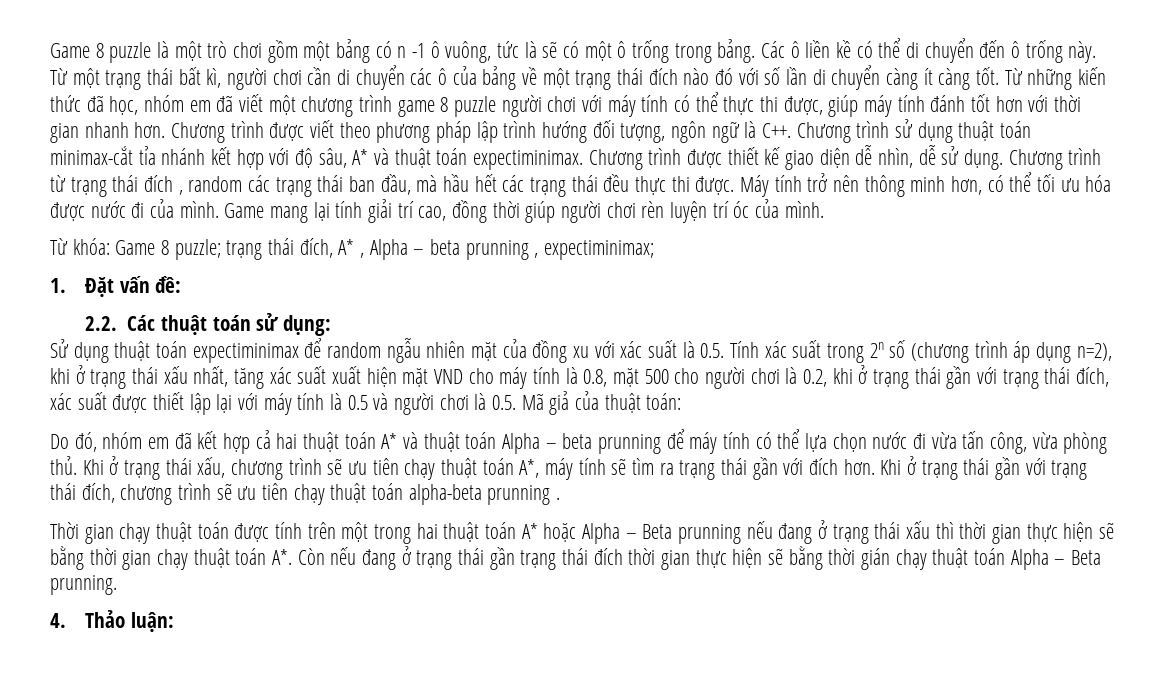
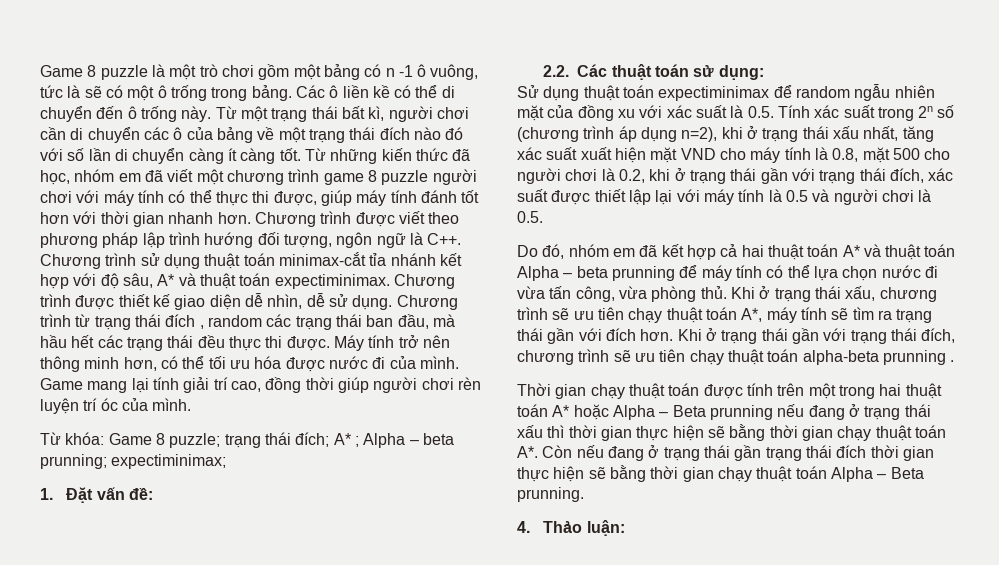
[299,238,539,260] đích, A* , Alpha – beta prunning , -> [295,432,454,448] [40,454,107,469] đích; A* ; Alpha – beta prunning;
[521,391,682,415] Mã giả của thuật toán: -> (543, 217) none
[861,548,891,570] gián -> [682,467,714,482] gian

